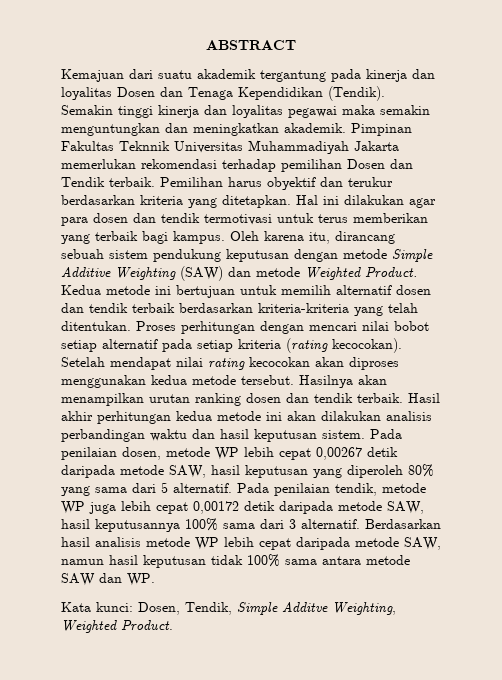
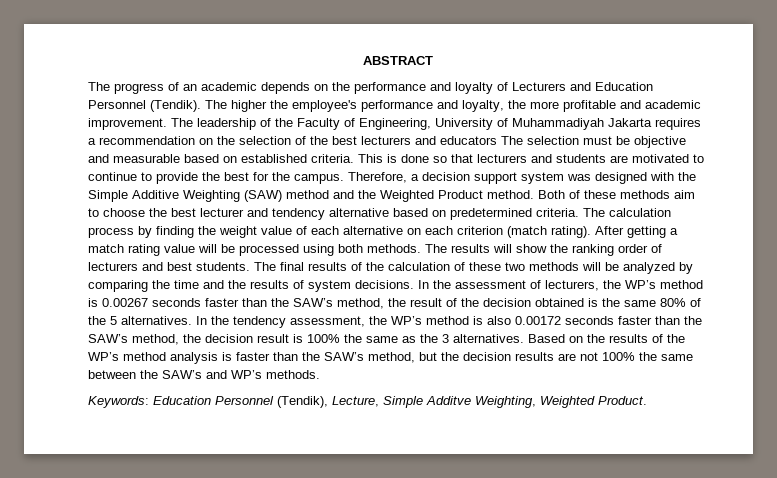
[61,69,435,82] [61,86,385,101] [61,105,430,118] [61,123,412,136] [61,140,399,154] [61,159,413,172] [61,177,393,190] [61,195,436,208] [61,213,428,226] [61,231,395,244] [61,249,433,262] [61,266,417,281] [61,285,431,298] [61,303,418,316] [61,321,429,334] [61,338,402,353] [61,357,399,370] [61,375,387,388] [61,393,440,406] [61,411,432,424] [61,429,402,442] [61,447,398,460] [61,464,434,478] [61,482,426,496] [61,501,424,514] [61,518,441,532] [61,537,441,550] [61,554,410,568] [61,573,155,586] [61,602,232,615] Kemajuan dari suatu akademik tergantung pada kinerja dan loyalitas Dosen dan Tenaga Kependidikan (Tendik). Semakin tinggi kinerja dan loyalitas pegawai maka semakin menguntungkan dan meningkatkan akademik. Pimpinan Fakultas Teknnik Universitas Muhammadiyah Jakarta memerlukan rekomendasi terhadap pemilihan Dosen dan Tendik terbaik. Pemilihan harus obyektif dan terukur berdasarkan kriteria yang ditetapkan. Hal ini dilakukan agar para dosen dan tendik termotivasi untuk terus memberikan yang terbaik bagi kampus. Oleh karena itu, dirancang sebuah sistem pendukung keputusan dengan metode Simple Additive Weighting (SAW) dan metode Weighted Product. Kedua metode ini bertujuan untuk memilih alternatif dosen dan tendik terbaik berdasarkan kriteria-kriteria yang telah ditentukan. Proses perhitungan dengan mencari nilai bobot setiap alternatif pada setiap kriteria (rating kecocokan). Setelah mendapat nilai rating kecocokan akan diproses menggunakan kedua metode tersebut. Hasilnya akan menampilkan urutan ranking dosen dan tendik terbaik. Hasil akhir perhitungan kedua metode ini akan dilakukan analisis perbandingan waktu dan hasil keputusan sistem. Pada penilaian dosen, metode WP lebih cepat 0,00267 detik daripada metode SAW, hasil keputusan yang diperoleh 80% yang sama dari 5 alternatif. Pada penilaian tendik, metode WP juga lebih cepat 0,00172 detik daripada metode SAW, hasil keputusannya 100% sama dari 3 alternatif. Berdasarkan hasil analisis metode WP lebih cepat daripada metode SAW, namun hasil keputusan tidak 100% sama antara metode SAW dan WP. // Kata kunci: Dosen, Tendik, -> [88,82,653,94] [88,100,701,112] [88,118,701,130] [88,136,686,148] [88,154,704,163] [88,172,696,184] [88,190,695,202] [88,208,671,220] [88,226,678,238] [88,244,662,256] [88,262,693,274] [88,280,703,292] [88,298,701,309] [88,316,702,328] [88,334,685,345] [88,352,693,364] [88,370,320,379] [88,396,379,408] The progress of an academic depends on the performance and loyalty of Lecturers and Education Personnel (Tendik). The higher the employee's performance and loyalty, the more profitable and academic improvement. The leadership of the Faculty of Engineering, University of Muhammadiyah Jakarta requires a recommendation on the selection of the best lecturers and educators The selection must be objective and measurable based on established criteria. This is done so that lecturers and students are motivated to continue to provide the best for the campus. Therefore, a decision support system was designed with the Simple Additive Weighting (SAW) method and the Weighted Product method. Both of these methods aim to choose the best lecturer and tendency alternative based on predetermined criteria. The calculation process by finding the weight value of each alternative on each criterion (match rating). After getting a match rating value will be processed using both methods. The results will show the ranking order of lecturers and best students. The final results of the calculation of these two methods will be analyzed by comparing the time and the results of system decisions. In the assessment of lecturers, the WP’s method is 0.00267 seconds faster than the SAW’s method, the result of the decision obtained is the same 80% of the 5 alternatives. In the tendency assessment, the WP’s method is also 0.00172 seconds faster than the SAW’s method, the decision result is 100% the same as the 3 alternatives. Based on the results of the WP’s method analysis is faster than the SAW’s method, but the decision results are not 100% the same between the SAW’s and WP’s methods. // Keywords: Education Personnel (Tendik), Lecture,

